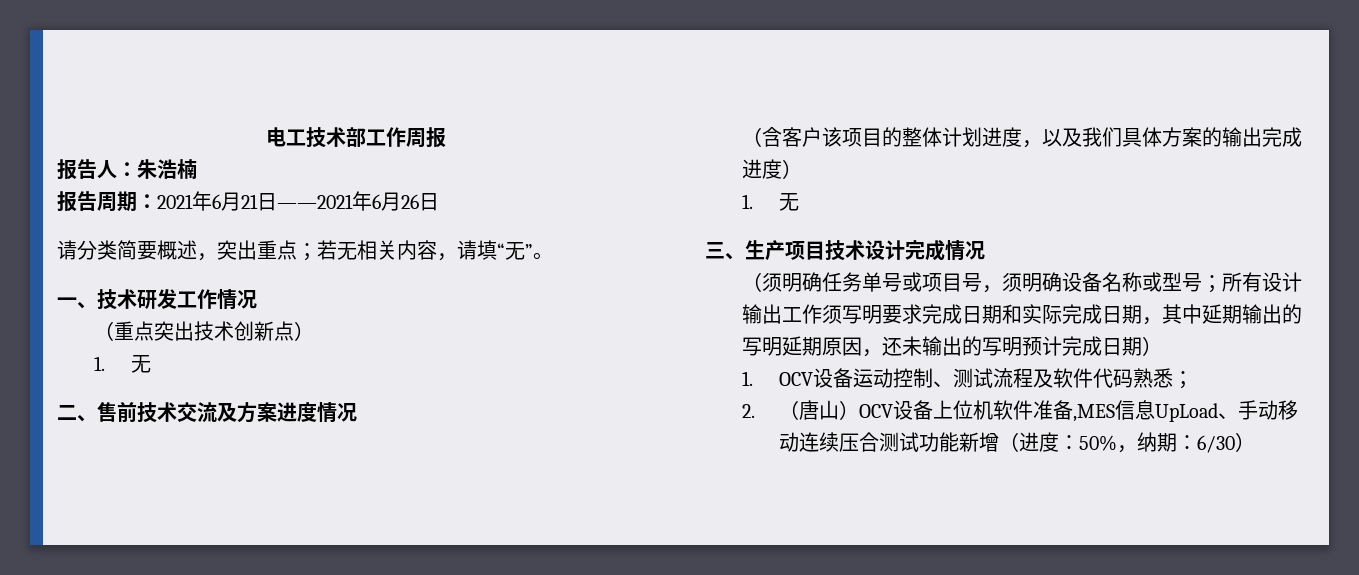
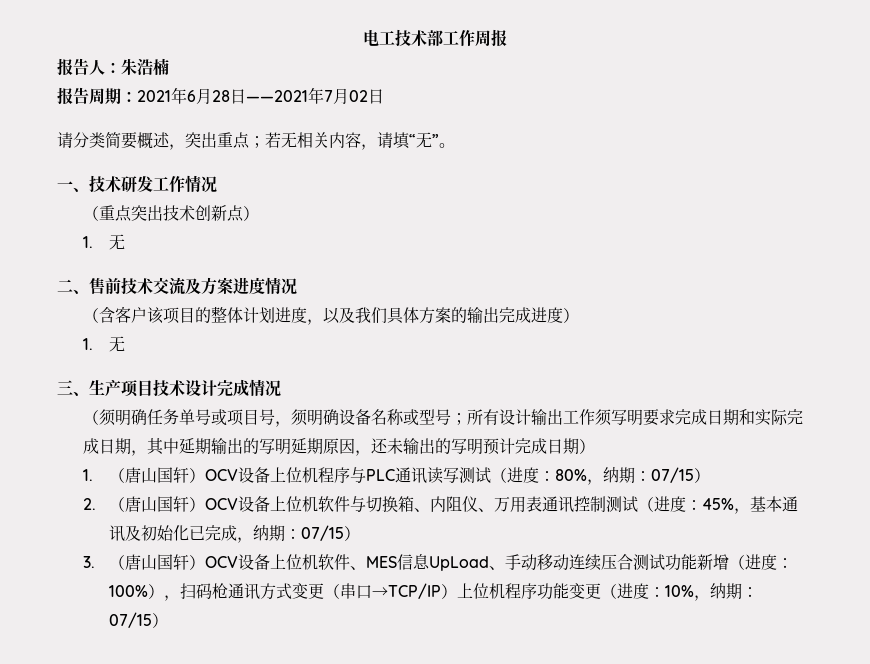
[241,194,258,209] 21 -> [212,90,230,102] 28
[372,192,419,211] 6月26 -> [324,88,368,104] 7月02
[778,368,1193,389] OCV设备运动控制、测试流程及软件代码熟悉； -> [108,466,710,485] （唐山国轩）OCV设备上位机程序与PLC通讯读写测试（进度：80%，纳期：07/15）
[838,400,1115,422] ）OCV设备上位机软件准备,MES -> [156,496,798,514] [108,524,360,543] [82,554,397,570] 国轩）OCV设备上位机软件与切换箱、内阻仪、万用表通讯控制测试（进度：45%，基本通讯及初始化已完成，纳期：07/15） // 3.（唐山国轩）OCV设备上位机软件、MES
[1078,432,1235,453] 50%，纳期：6/30 -> [108,582,758,601] [108,612,152,628] 100%），扫码枪通讯方式变更（串口→TCP/IP）上位机程序功能变更（进度：10%，纳期：07/15

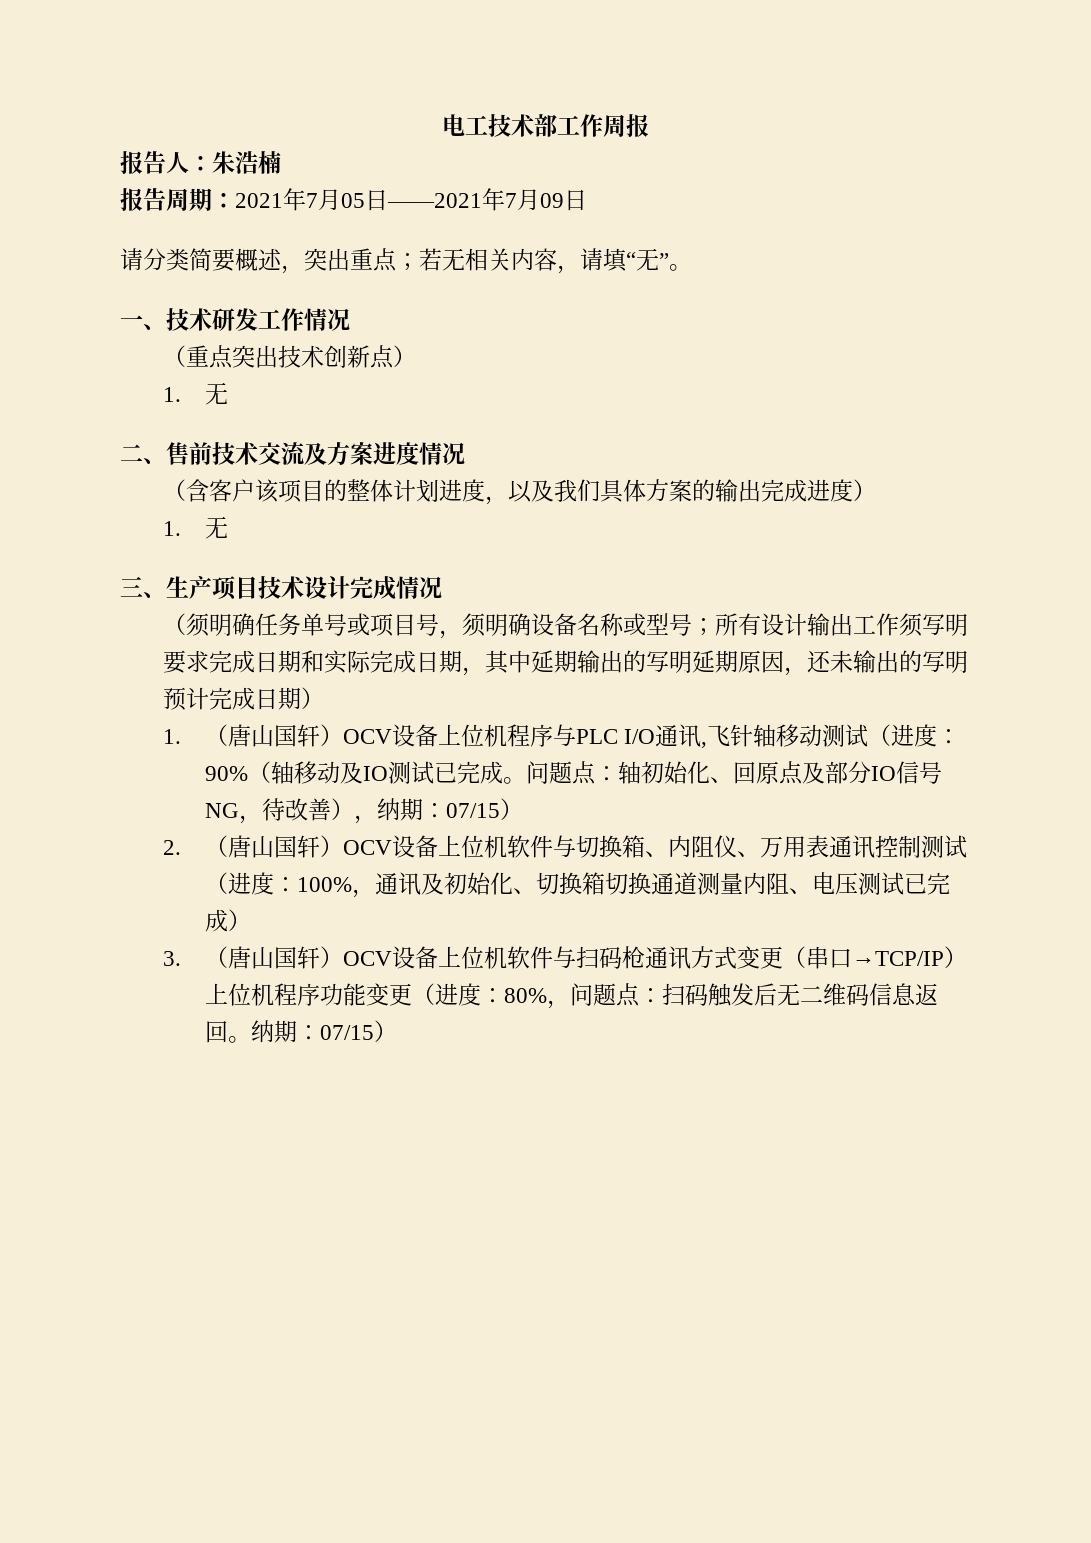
[187,88,230,104] 6月28 -> [306,189,365,210] 7月05
[349,90,368,102] 02 -> [540,193,564,208] 09
[394,467,587,484] 通讯读写测试（进度：80% -> [624,724,961,748] [205,761,943,785] [205,798,355,824] I/O通讯,飞针轴移动测试（进度：90%（轴移动及IO测试已完成。问题点：轴初始化、回原点及部分IO信号NG，待改善）
[701,496,782,514] 45%，基本 -> [297,877,376,898] 100%，
[188,524,344,543] 已完成，纳期：07/15 -> [513,872,951,895] [205,909,229,932] 、切换箱切换通道测量内阻、电压测试已完成
[349,554,793,571] [108,584,180,601] 、MES信息UpLoad、手动移动连续压合测试功能新增（进度：100%）， -> [553,946,577,968] 与
[664,585,710,601] 10%， -> [504,983,939,1009] [205,1021,252,1043] 80%，问题点：扫码触发后无二维码信息返回。

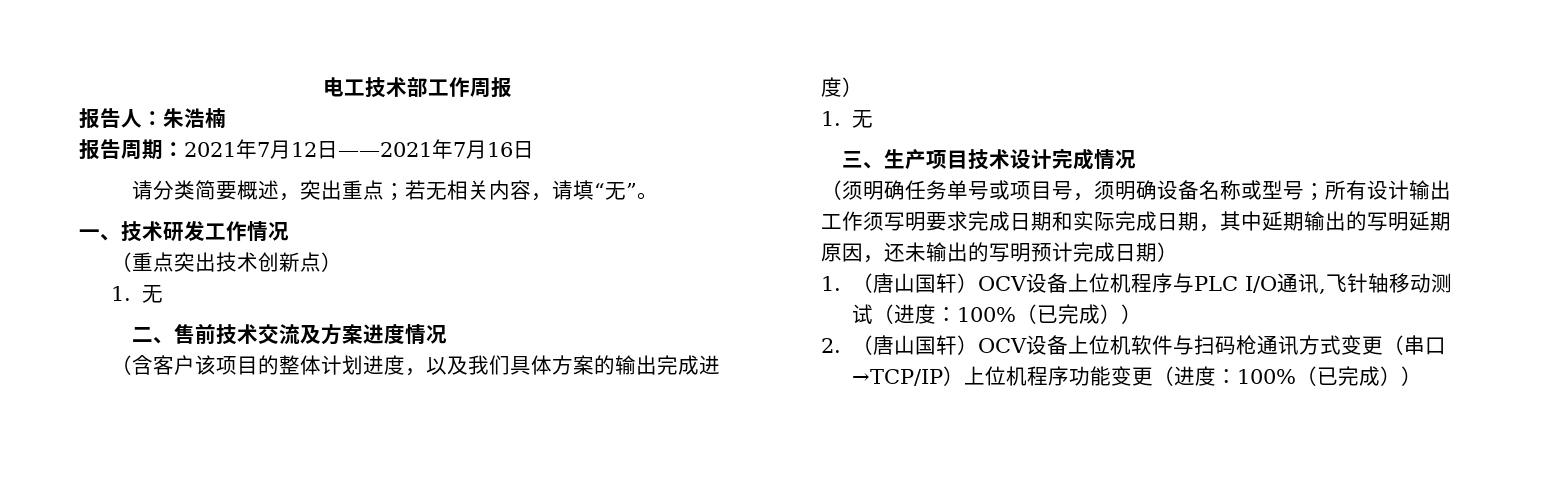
[341,193,365,208] 05 -> [291,142,317,157] 12
[540,193,564,208] 09 -> [487,142,513,157] 16
[205,761,943,785] [205,798,524,824] [162,835,968,858] [205,872,951,898] [205,909,252,932] [162,951,181,966] 90%（轴移动及IO测试已完成。问题点：轴初始化、回原点及部分IO信号NG，待改善），纳期：07/15） // 2.（唐山国轩）OCV设备上位机软件与切换箱、内阻仪、万用表通讯控制测试（进度：100%，通讯及初始化、切换箱切换通道测量内阻、电压测试已完成） // 3. -> [957,304,1143,324] [820,338,841,353] 100%（已完成）） // 2.
[504,983,939,1009] [205,1020,375,1043] 80%，问题点：扫码触发后无二维码信息返回。纳期：07/15 -> [1237,366,1402,386] 100%（已完成）

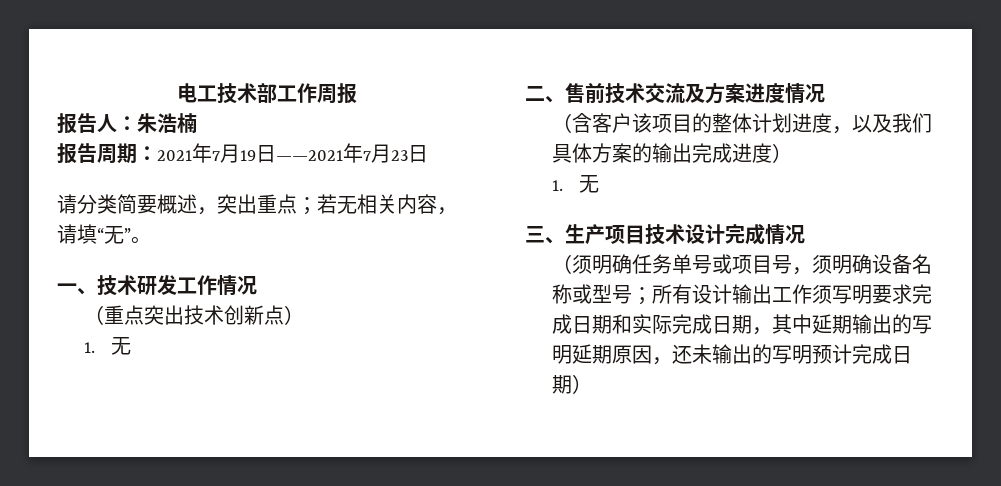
[291,142,317,157] 12 -> [240,150,256,161] 19
[487,142,513,157] 16 -> [391,150,408,161] 23
[820,273,1453,294] [852,304,1143,324] [820,335,1447,355] [852,366,1423,386] // 1.（唐山国轩）OCV设备上位机程序与PLC I/O通讯,飞针轴移动测试（进度：100%（已完成）） // 2.（唐山国轩）OCV设备上位机软件与扫码枪通讯方式变更（串口→TCP/IP）上位机程序功能变更（进度：100%（已完成）） -> (592, 384) none

